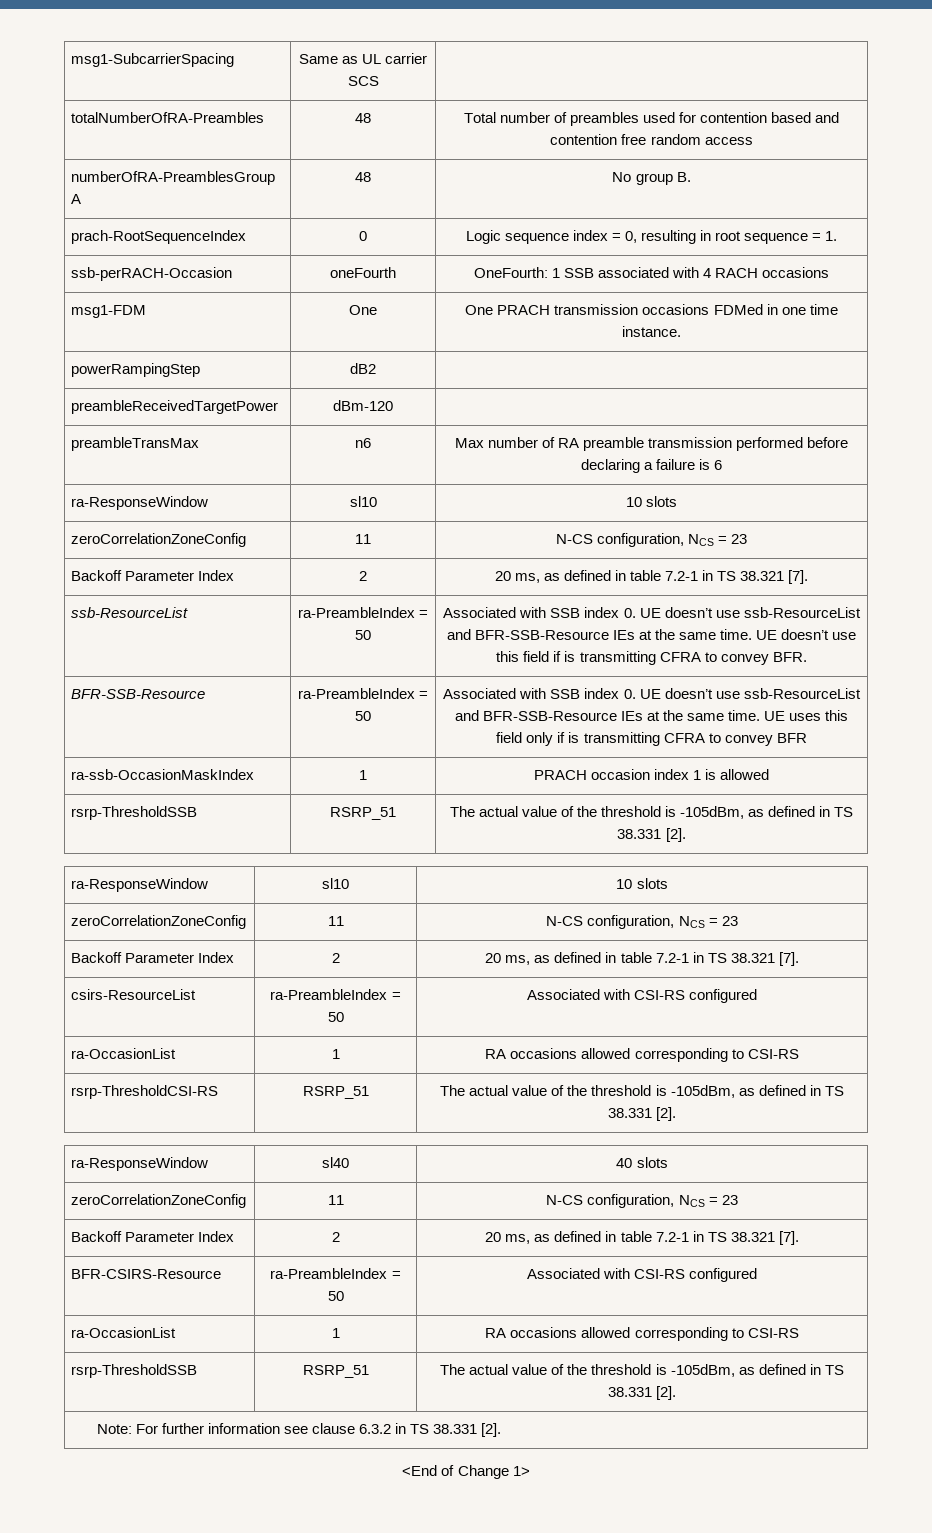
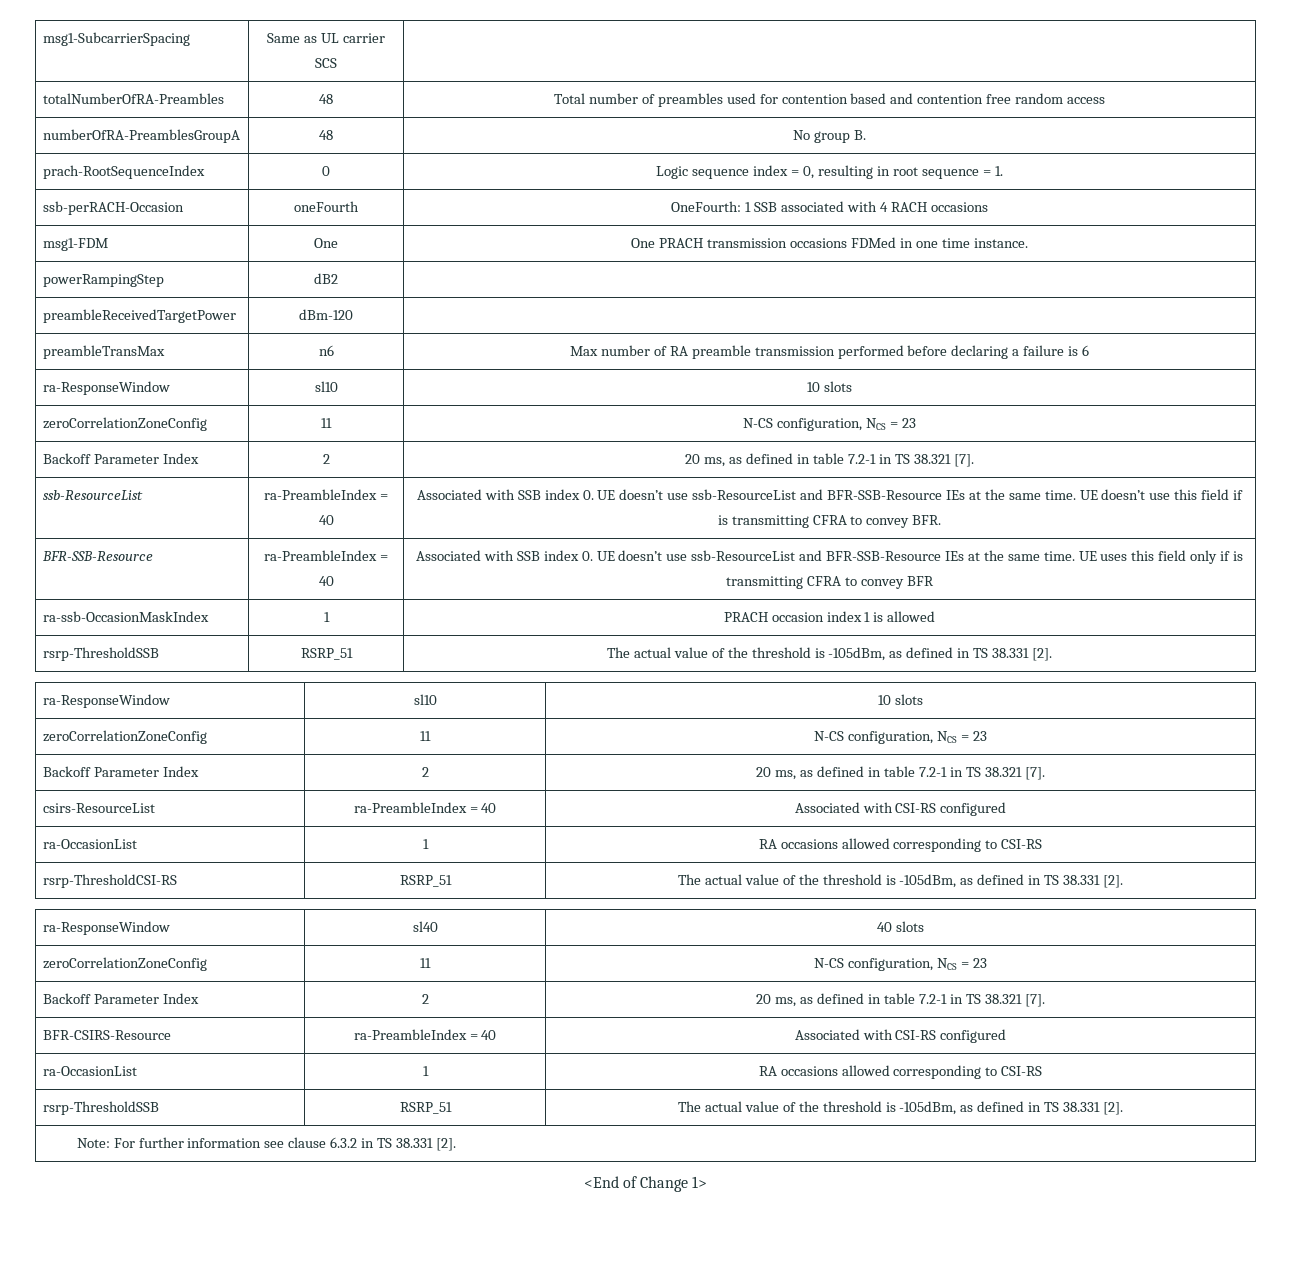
[355,630,371,640] 50 -> [318,515,334,525] 40
[355,711,371,721] 50 -> [318,576,334,586] 40
[327,1012,344,1022] 50 -> [481,803,497,813] 40
[327,1291,344,1301] 50 -> [481,1030,497,1040] 40

